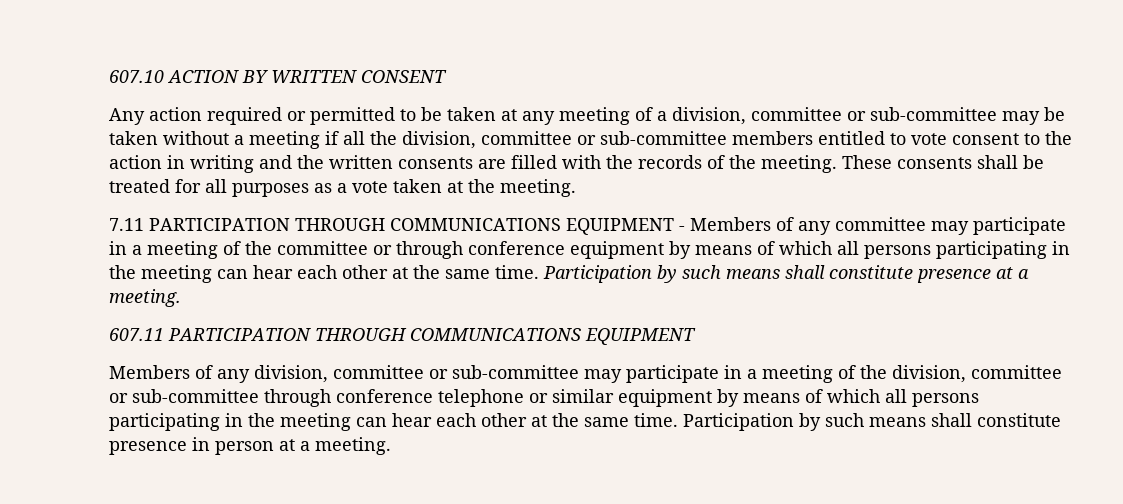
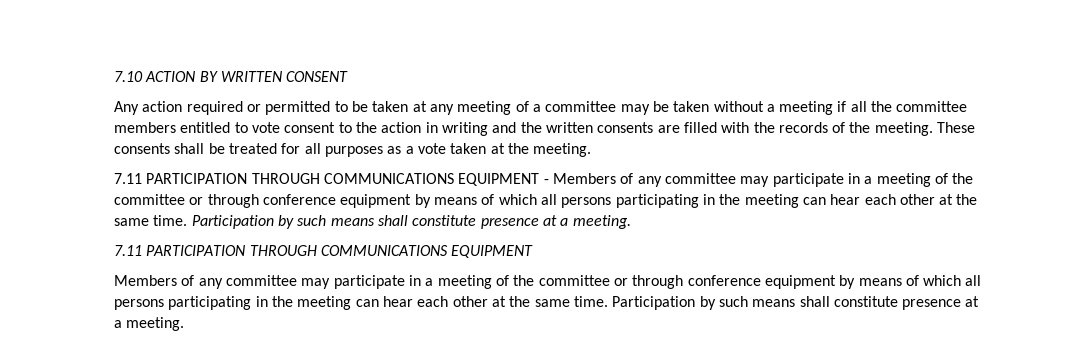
[109,70,165,83] 607.10 -> [114,71,144,82] 7.10
[672,107,998,125] division, committee or sub-committee -> [545,101,617,112] committee
[402,131,728,149] division, committee or sub-committee -> [896,101,968,112] committee
[109,328,165,341] 607.11 -> [114,245,143,256] 7.11
[254,365,1063,383] [109,389,615,407] division, committee or sub-committee may participate in a meeting of the division, committee or sub-committee through conference telephone or similar -> [226,275,761,289] committee may participate in a meeting of the committee or through conference
[192,437,275,455] in person -> (962, 304) none

